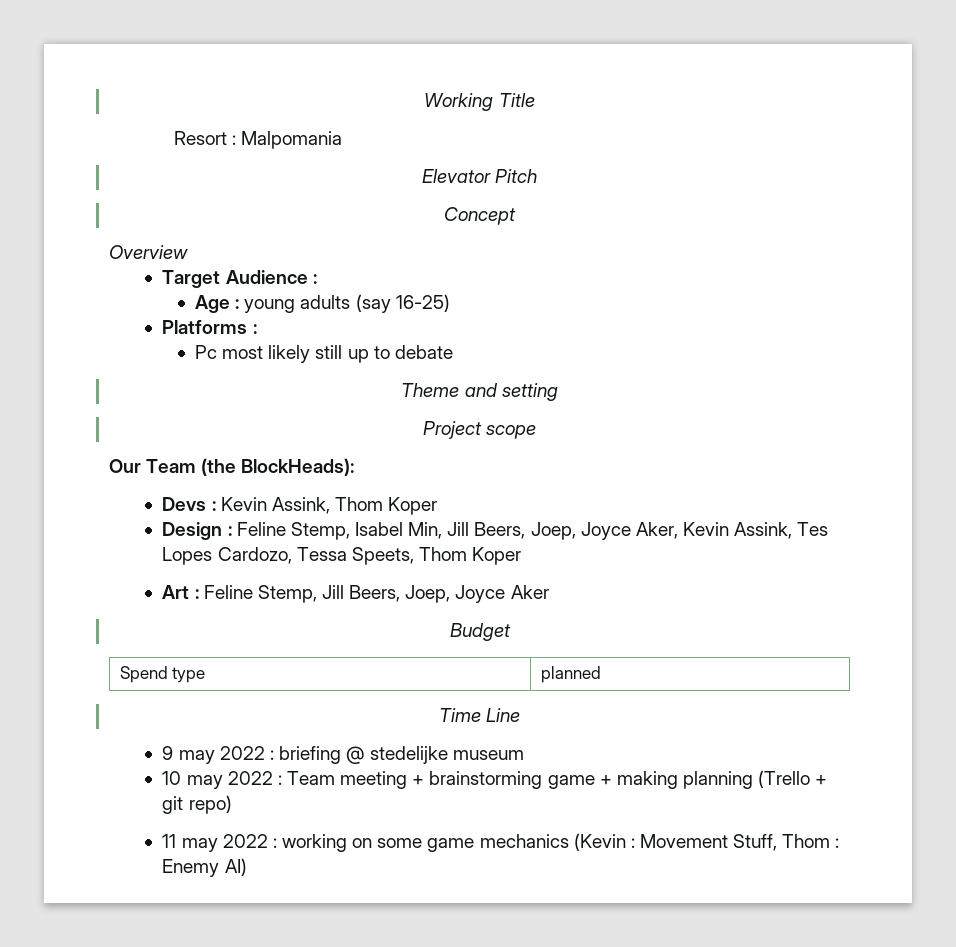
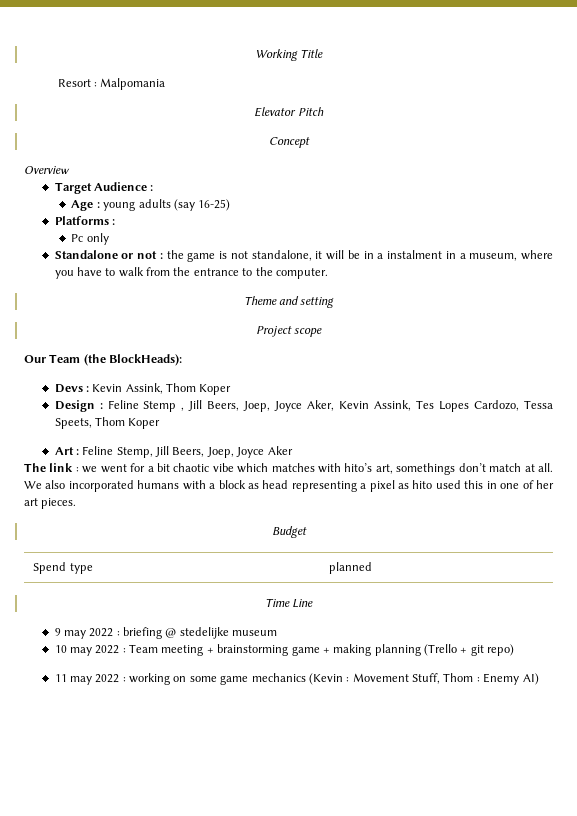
[222,345,453,363] most likely still up to debate -> [86,233,109,245] [54,250,554,262] [54,267,328,279] only // Standalone or not : the game is not standalone, it will be in a instalment in a museum, where you have to walk from the entrance to the computer.
[290,522,443,540] Stemp, Isabel Min, -> [143,401,185,412] Stemp ,
(549, 592) none -> [24,463,554,475] [24,480,555,492] [24,498,77,509] // The link : we went for a bit chaotic vibe which matches with hito’s art, somethings don’t match at all. We also incorporated humans with a block as head representing a pixel as hito used this in one of her art pieces.

